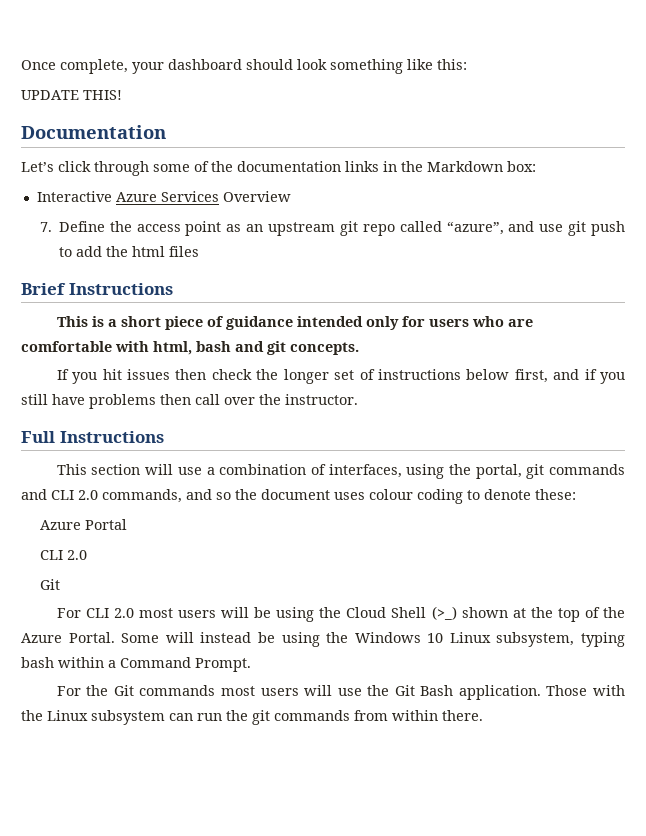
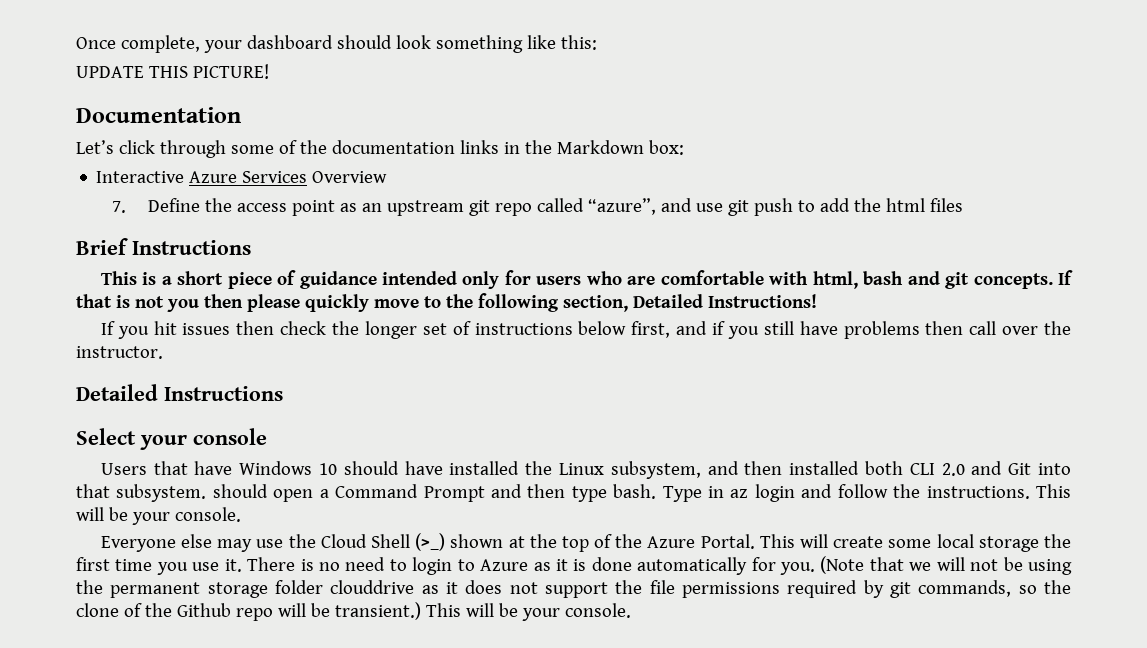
[83,90,122,100] THIS! -> [148,64,269,79] THIS PICTURE!
(359, 348) none -> [1057,270,1073,285] [76,293,817,312] If that is not you then please quickly move to the following section, Detailed Instructions!
[21,431,164,443] [56,464,626,479] [21,489,576,504] [39,519,127,530] [39,550,87,560] [39,579,60,590] [56,607,315,622] Full Instructions // This section will use a combination of interfaces, using the portal, git commands and CLI 2.0 commands, and so the document uses colour coding to denote these: // Azure Portal // CLI 2.0 // Git // For CLI 2.0 most users will be using -> [76,384,283,401] [76,428,267,450] [100,461,1072,479] [76,484,1072,502] [76,507,241,525] [100,534,284,552] Detailed Instructions // Select your console // Users that have Windows 10 should have installed the Linux subsystem, and then installed both CLI 2.0 and Git into that subsystem. should open a Command Prompt and then type bash. Type in az login and follow the instructions. This will be your console. // Everyone else may use
[121,632,625,647] [21,657,251,672] [56,685,625,700] [21,710,483,725] Some will instead be using the Windows 10 Linux subsystem, typing bash within a Command Prompt. // For the Git commands most users will use the Git Bash application. Those with the Linux subsystem can run the git commands from within there. -> [759,534,1071,552] [76,556,1072,575] [76,580,1072,598] [76,602,631,621] This will create some local storage the first time you use it. There is no need to login to Azure as it is done automatically for you. (Note that we will not be using the permanent storage folder clouddrive as it does not support the file permissions required by git commands, so the clone of the Github repo will be transient.) This will be your console.

